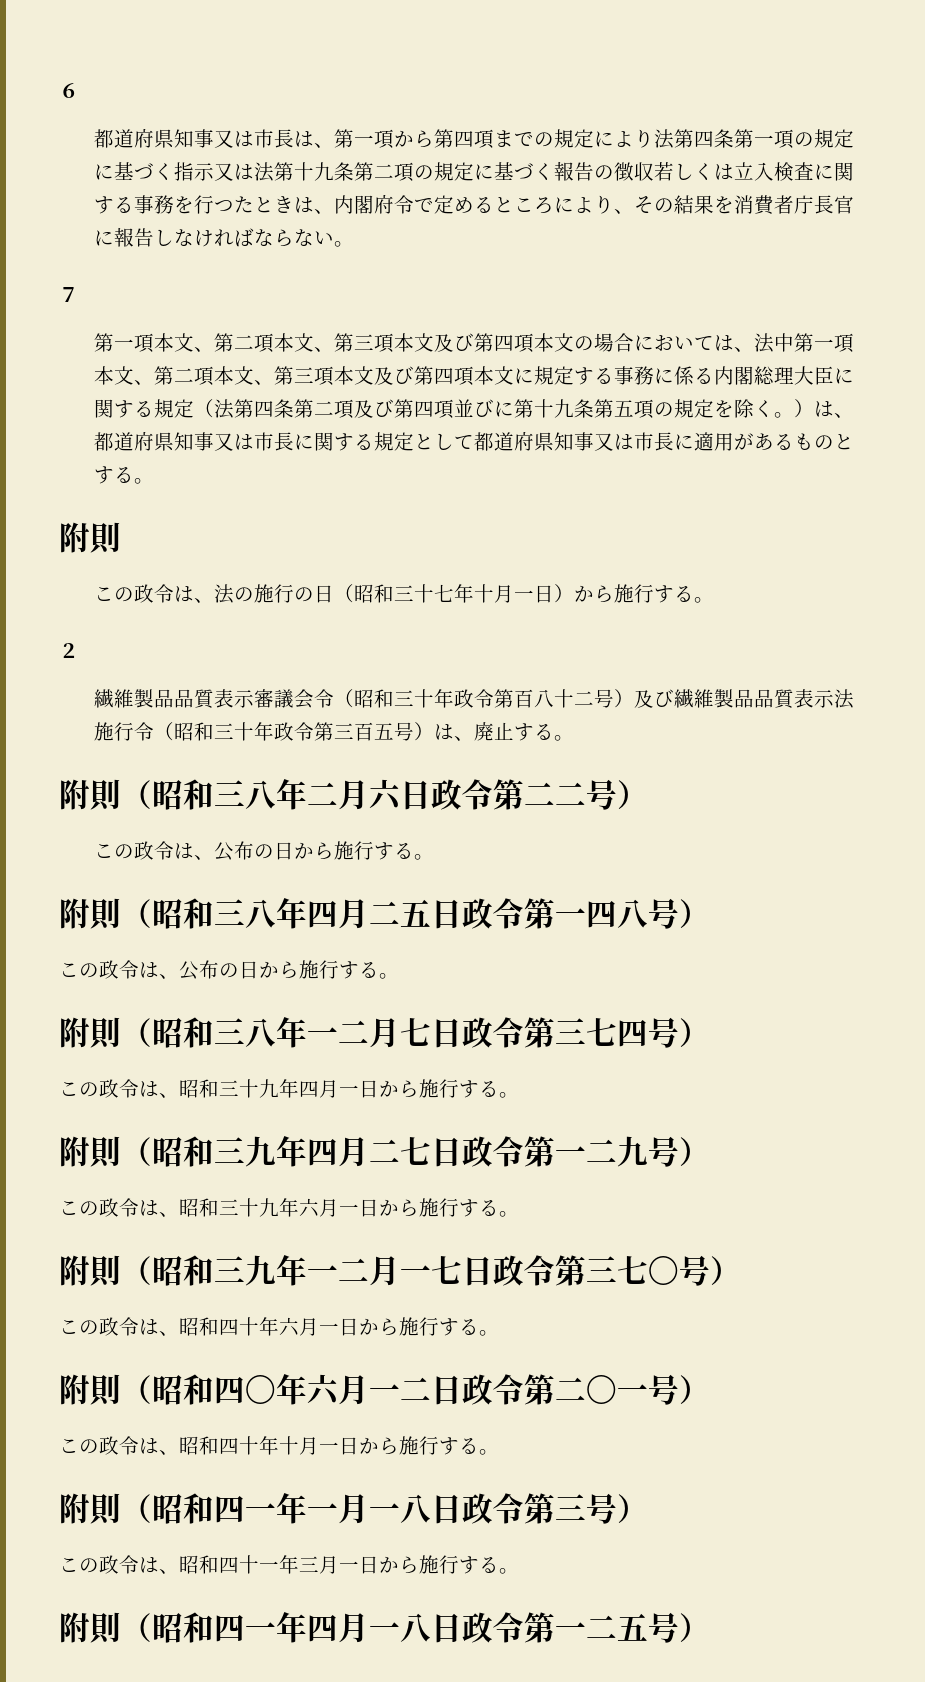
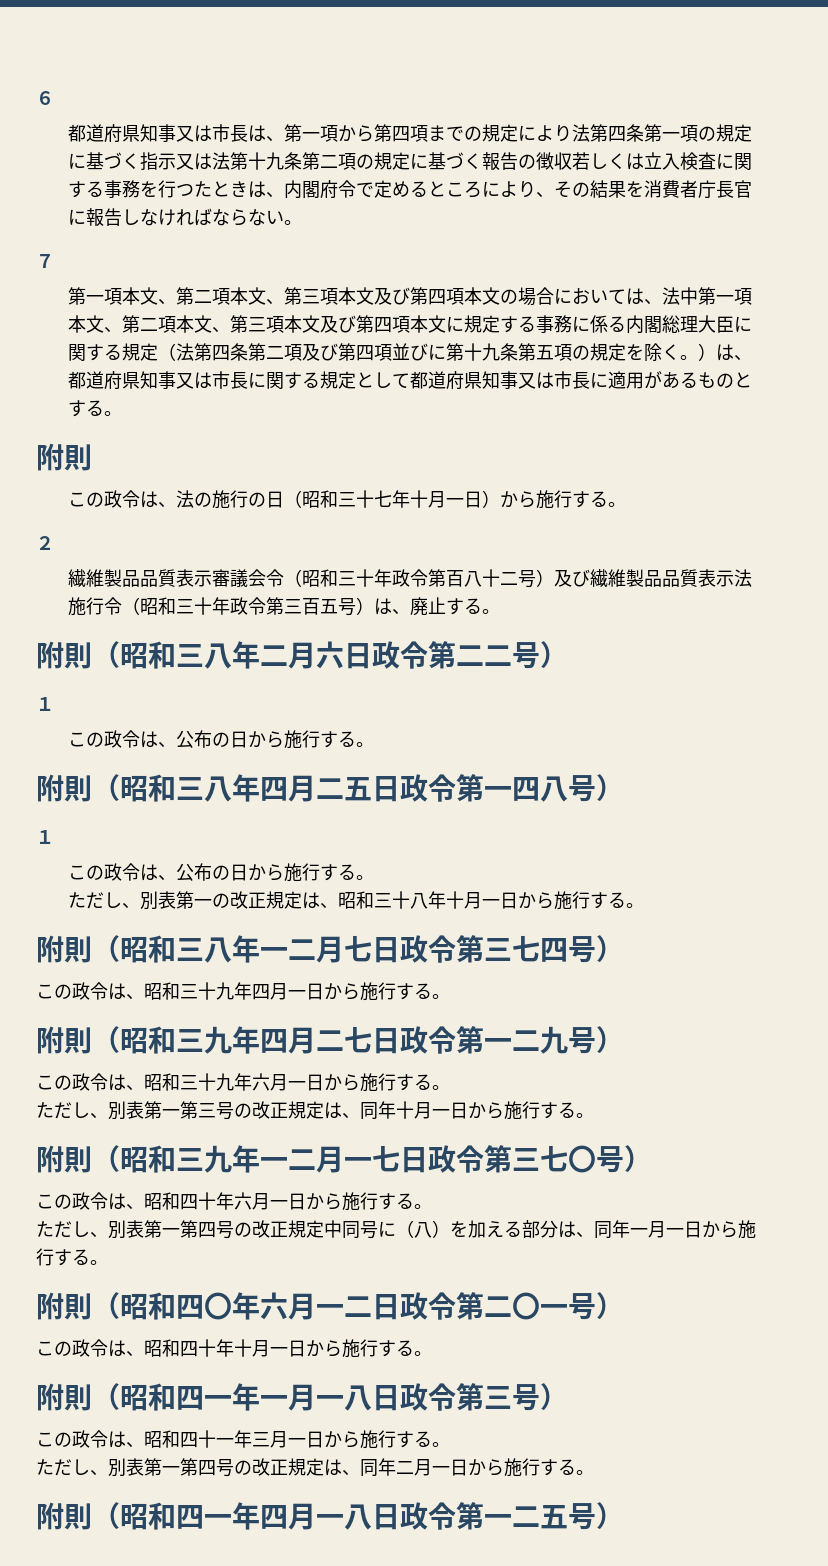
(648, 794) none -> [36,697,54,711] // １
[59,960,399,980] // この政令は、公布の日から施行する。 -> [36,830,54,844] [68,863,375,882] [68,891,645,910] // １ // この政令は、公布の日から施行する。 // ただし、別表第一の改正規定は、昭和三十八年十月一日から施行する。
(519, 1214) none -> [36,1101,594,1120] // ただし、別表第一第三号の改正規定は、同年十月一日から施行する。
(499, 1333) none -> [36,1220,756,1239] [36,1248,108,1266] // ただし、別表第一第四号の改正規定中同号に（八）を加える部分は、同年一月一日から施行する。
(519, 1571) none -> [36,1458,594,1477] // ただし、別表第一第四号の改正規定は、同年二月一日から施行する。

